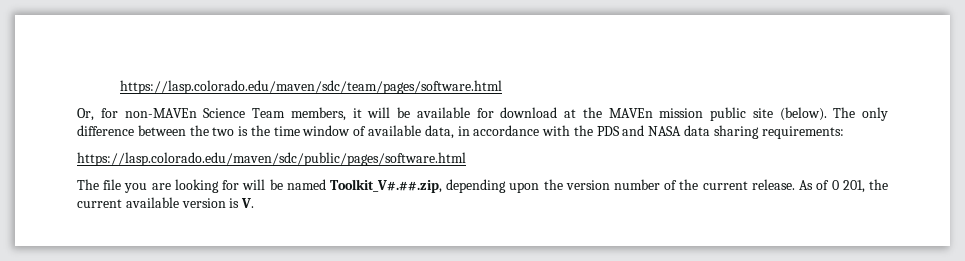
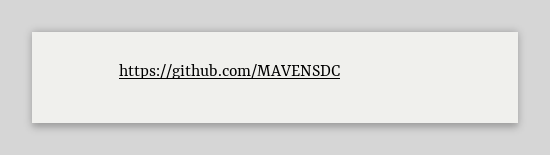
[119,80,502,94] [77,107,888,121] [77,125,844,139] [77,152,466,166] [77,179,889,193] [77,197,255,208] https://lasp.colorado.edu/maven/sdc/team/pages/software.html // Or, for non-MAVEn Science Team members, it will be available for download at the MAVEn mission public site (below). The only difference between the two is the time window of available data, in accordance with the PDS and NASA data sharing requirements: // https://lasp.colorado.edu/maven/sdc/public/pages/software.html // The file you are looking for will be named Toolkit_V#.##.zip, depending upon the version number of the current release. As of 0 201, the current available version is V. -> [118,64,340,79] https://github.com/MAVENSDC

